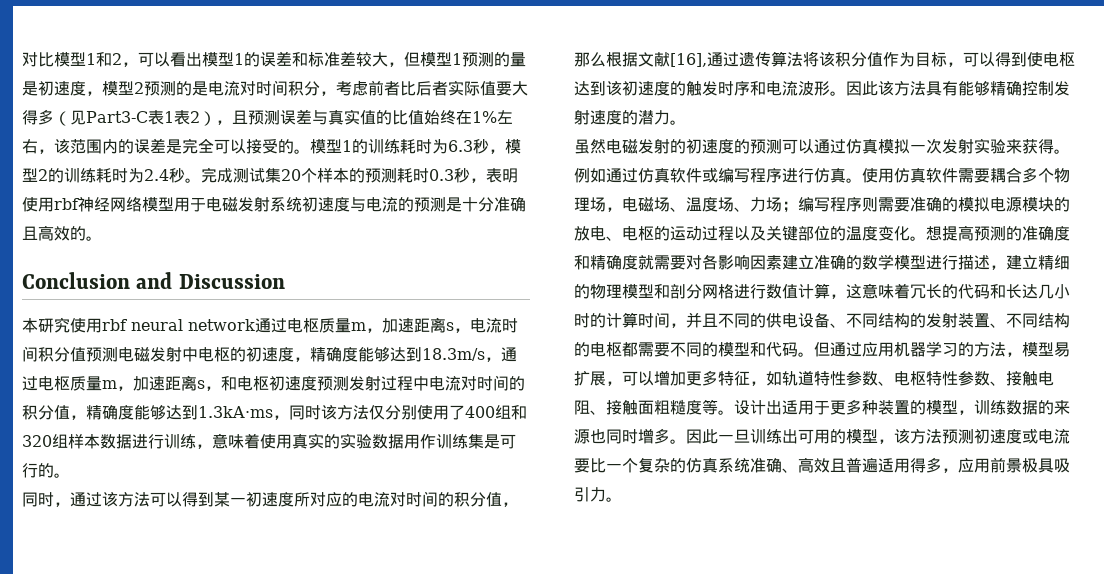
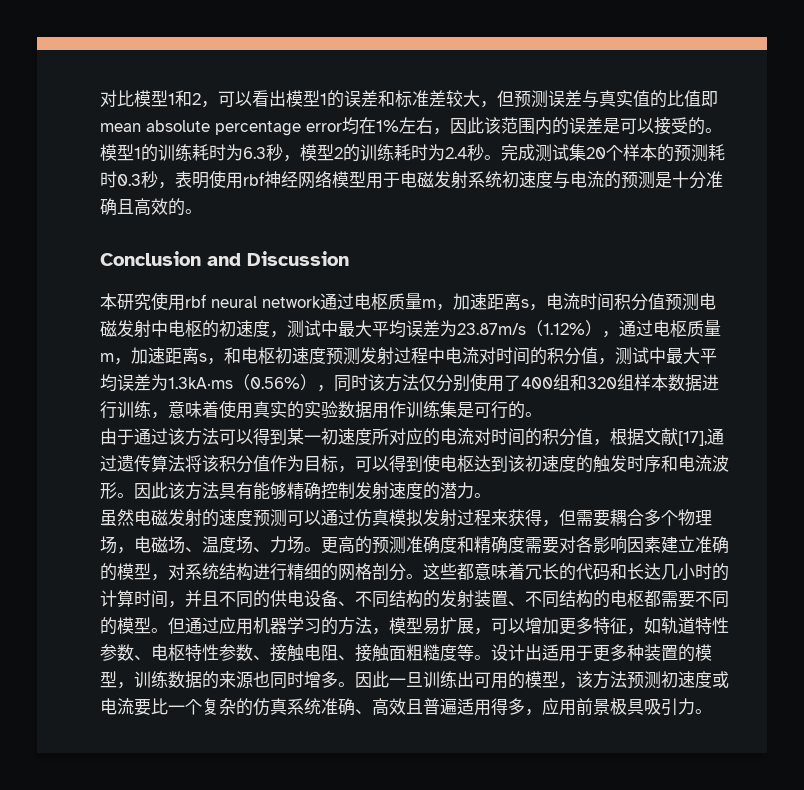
[420,52,526,67] [22,80,528,96] [22,109,248,126] 模型1预测的量是初速度，模型2预测的是电流对时间积分，考虑前者比后者实际值要大得多（见Part3-C表1表2），且 -> (514, 98) none
[424,110,456,125] 始终 -> [701,91,718,107] [100,117,359,136] 即mean absolute percentage error均
(54, 151) none -> [450,117,484,134] 因此
[182,138,214,154] 完全 -> (620, 126) none
[310,347,485,362] 精确度能够达到18.3m/s -> [287,320,602,338] 测试中最大平均误差为23.87m/s（1.12%）
[86,405,273,420] 精确度能够达到1.3kA·ms -> [615,347,717,365] [100,374,317,392] 测试中最大平均误差为1.3kA·ms（0.56%）
[22,492,70,507] 同时， -> [100,428,134,445] 由于
[574,52,606,67] 那么 -> (610, 442) none
[670,53,707,67] [16], -> [678,431,707,446] [17],
[686,139,750,154] 初速度的 -> [219,509,253,526] 速度
[910,138,1070,154] [574,167,958,183] 一次发射实验来获得。例如通过仿真软件或编写程序进行仿真。使用仿真软件 -> [423,509,576,527] 发射过程来获得，但
[782,197,1070,213] [574,225,1022,241] ；编写程序则需要准确的模拟电源模块的放电、电枢的运动过程以及关键部位的温度变化。想提高预测的 -> [304,536,406,554] 。更高的预测
[638,255,654,270] 就 -> (525, 544) none
[862,254,1070,270] [574,283,862,299] 数学模型进行描述，建立精细的物理模型和剖分网格进行数值计算，这 -> [117,563,474,581] 模型，对系统结构进行精细的网格剖分。这些都
[750,342,798,357] 和代码 -> (151, 625) none

